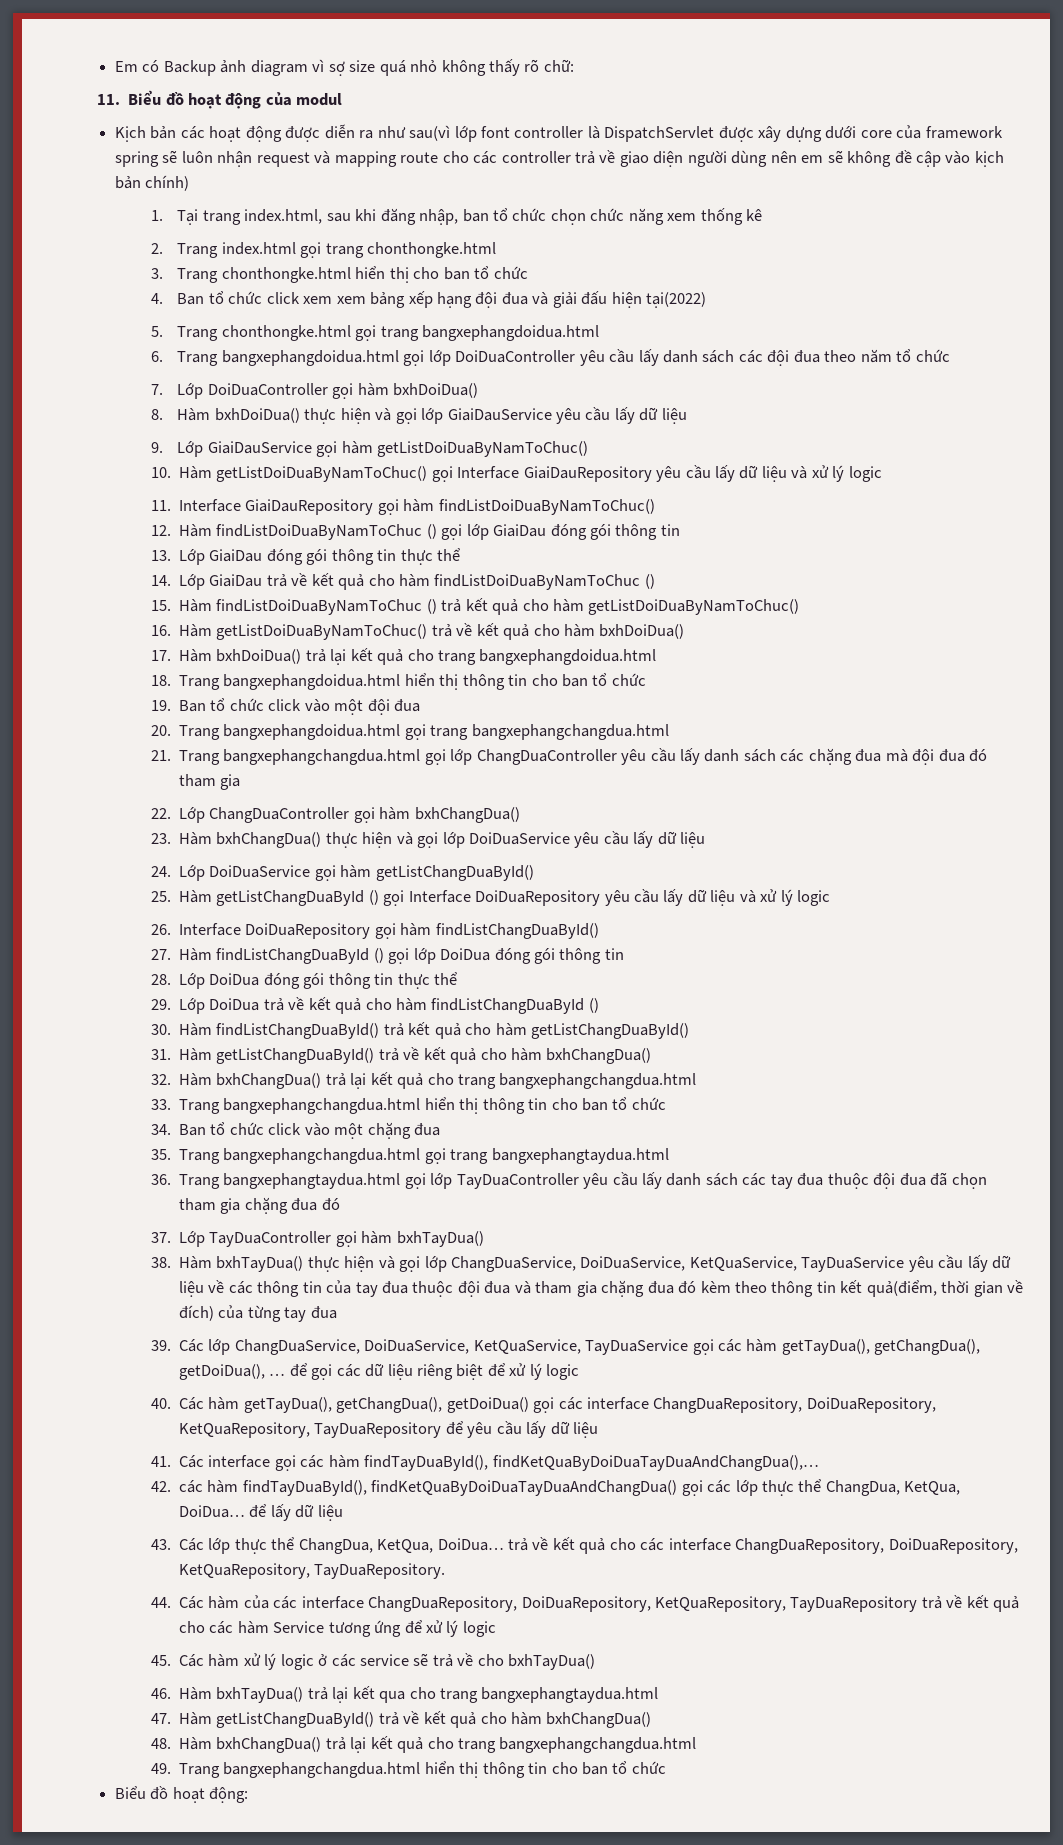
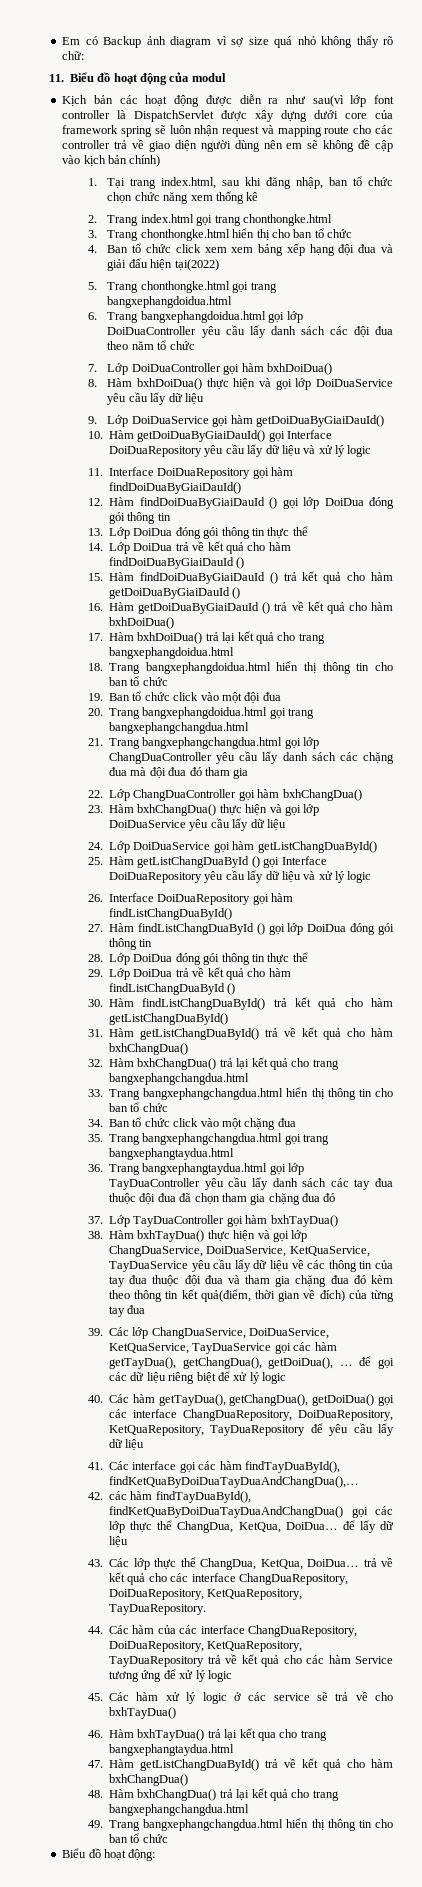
[447,408,552,421] GiaiDauService -> [316,379,393,387] DoiDuaService
[207,441,589,457] GiaiDauService gọi hàm getListDoiDuaByNamToChuc() -> [131,415,384,427] DoiDuaService gọi hàm getDoiDuaByGiaiDauId()
[216,466,652,482] getListDoiDuaByNamToChuc() gọi Interface GiaiDauRepository -> [137,430,333,442] [109,446,203,457] getDoiDuaByGiaiDauId() gọi Interface DoiDuaRepository
[245,499,655,515] GiaiDauRepository gọi hàm findListDoiDuaByNamToChuc() -> [157,467,294,479] [109,482,242,494] DoiDuaRepository gọi hàm findDoiDuaByGiaiDauId()
[216,524,547,540] findListDoiDuaByNamToChuc () gọi lớp GiaiDau -> [139,497,364,509] findDoiDuaByGiaiDauId () gọi lớp DoiDua
[209,549,263,562] GiaiDau -> [133,528,173,536] DoiDua
[209,573,641,590] GiaiDau trả về kết quả cho hàm findListDoiDuaByNamToChuc -> [133,541,291,554] [109,557,235,569] DoiDua trả về kết quả cho hàm findDoiDuaByGiaiDauId
[216,599,423,615] findListDoiDuaByNamToChuc -> [139,572,265,584] findDoiDuaByGiaiDauId
[588,599,800,615] getListDoiDuaByNamToChuc() -> [109,587,241,599] getDoiDuaByGiaiDauId ()
[216,624,428,640] getListDoiDuaByNamToChuc() -> [138,602,271,614] getDoiDuaByGiaiDauId ()

